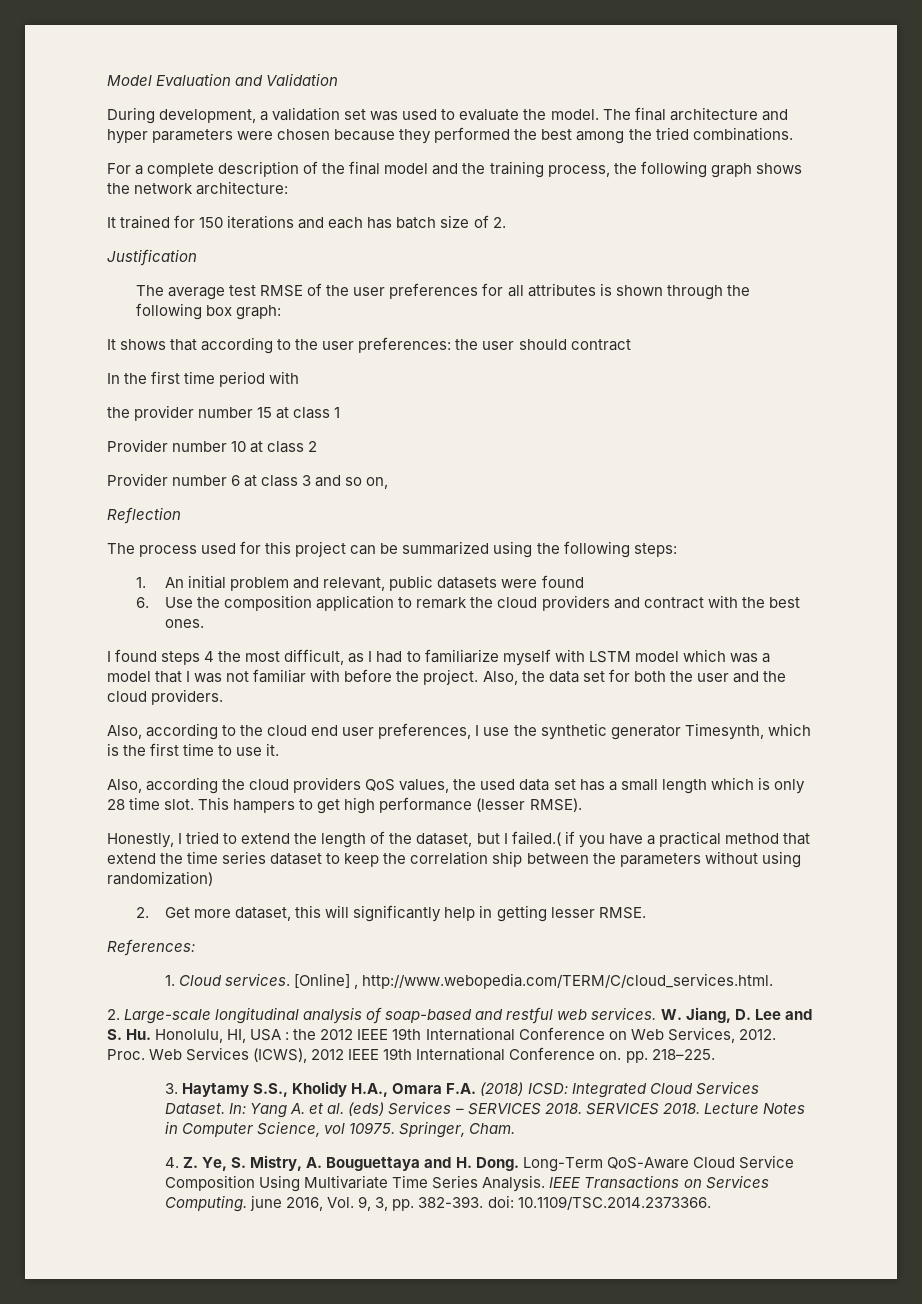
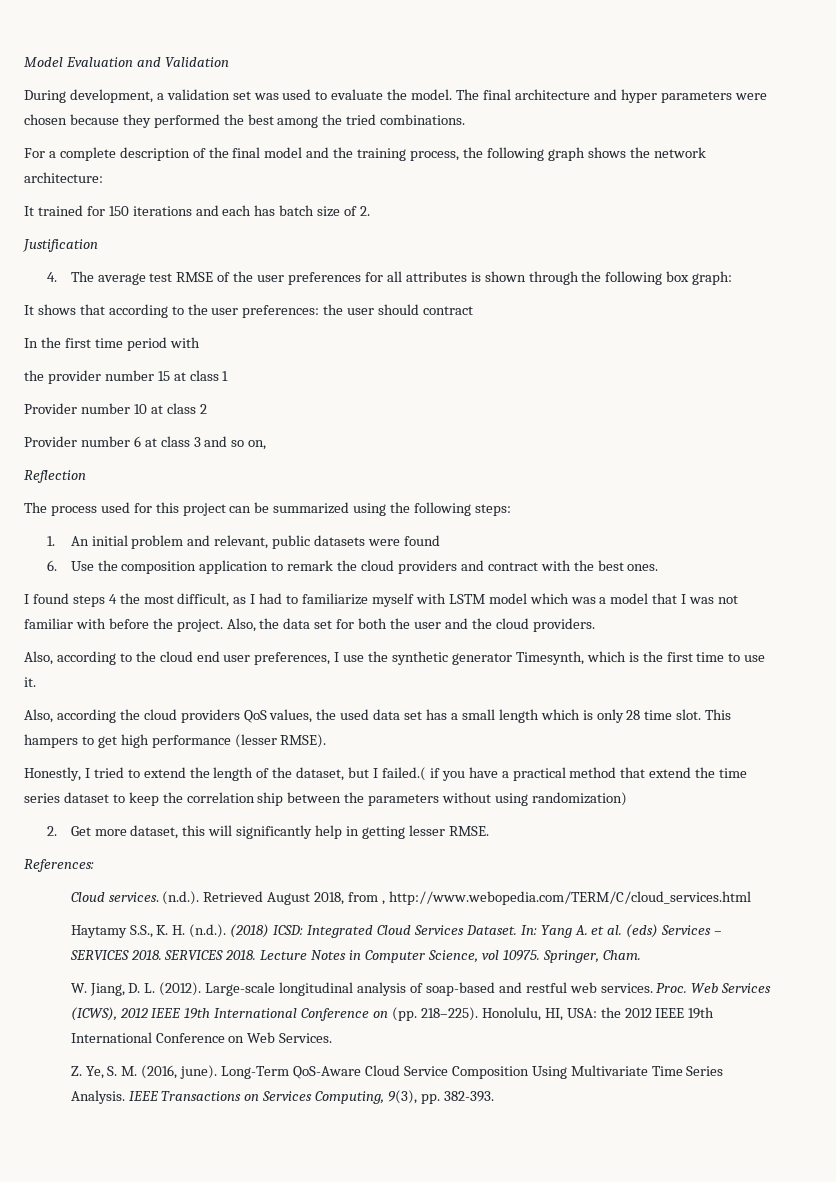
(197, 257) none -> [47,272,58,282] 4.
[165,975,176,986] 1. -> (94, 865) none
[294,973,774,989] [107,1007,812,1024] [107,1027,776,1043] [107,1047,715,1063] [165,1081,477,1097] [Online] , http://www.webopedia.com/TERM/C/cloud_services.html. // 2. Large-scale longitudinal analysis of soap-based and restful web services. W. Jiang, D. Lee and S. Hu. Honolulu, HI, USA : the 2012 IEEE 19th International Conference on Web Services, 2012. Proc. Web Services (ICWS), 2012 IEEE 19th International Conference on. pp. 218–225. // 3. Haytamy S.S., Kholidy H.A., Omara F.A. -> [162,891,751,905] [70,924,227,938] (n.d.). Retrieved August 2018, from , http://www.webopedia.com/TERM/C/cloud_services.html // Haytamy S.S., K. H. (n.d.).
[165,1155,519,1171] 4. Z. Ye, S. Mistry, A. Bouguettaya and H. Dong. -> [70,982,772,996] [70,1007,715,1021] [70,1032,333,1043] [70,1065,218,1079] W. Jiang, D. L. (2012). Large-scale longitudinal analysis of soap-based and restful web services. Proc. Web Services (ICWS), 2012 IEEE 19th International Conference on (pp. 218–225). Honolulu, HI, USA: the 2012 IEEE 19th International Conference on Web Services. // Z. Ye, S. M. (2016, june).
[165,1195,711,1212] Computing. june 2016, Vol. 9, 3, pp. 382-393. doi: 10.1109/TSC.2014.2373366. -> [315,1090,494,1104] Computing, 9(3), pp. 382-393.

